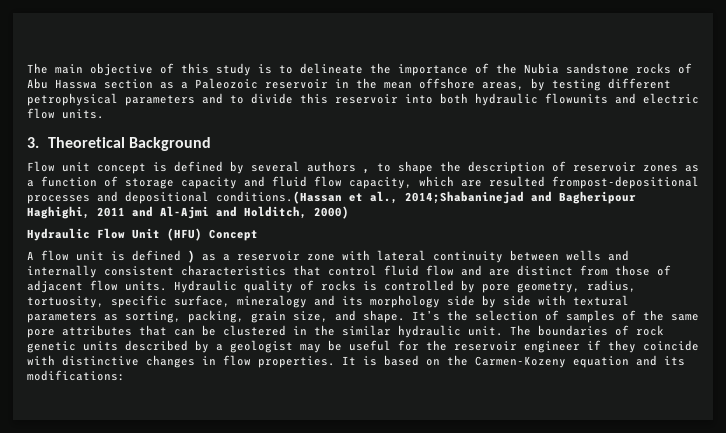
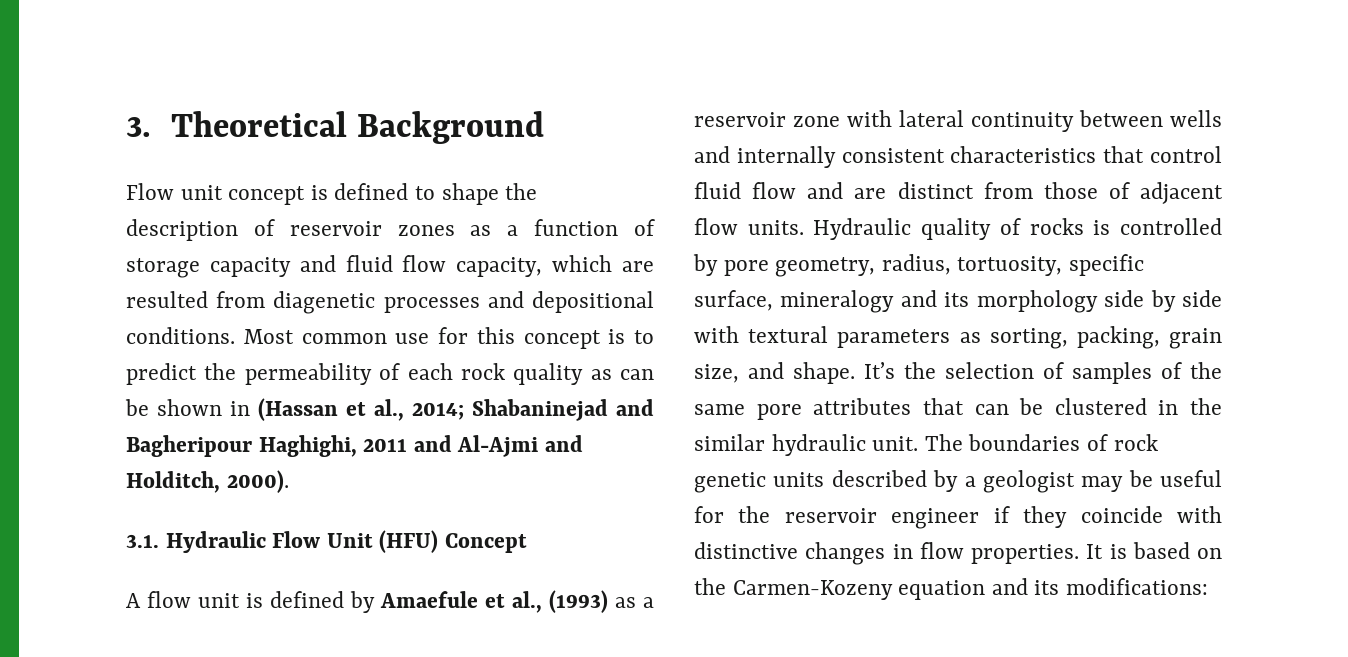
[27,63,692,76] [27,78,671,91] [27,93,699,106] [27,108,104,119] The main objective of this study is to delineate the importance of the Nubia sandstone rocks of Abu Hasswa section as a Paleozoic reservoir in the mean offshore areas, by testing different petrophysical parameters and to divide this reservoir into both hydraulic flowunits and electric flow units. // -> (126, 127) none
[230,161,370,174] by several authors , -> (409, 191) none
[552,176,699,189] frompost-depositional -> [216,291,376,314] from diagenetic
[216,191,524,204] conditions.(Hassan et al., 2014;Shabaninejad -> [126,327,654,349] [126,363,654,385] [125,398,608,421] conditions. Most common use for this concept is to predict the permeability of each rock quality as can be shown in (Hassan et al., 2014; Shabaninejad
[314,206,349,219] 2000) // -> [226,470,289,493] [126,534,159,548] 2000). // 3.1.
[188,250,195,263] ) -> [350,590,608,613] by Amaefule et al., (1993)

